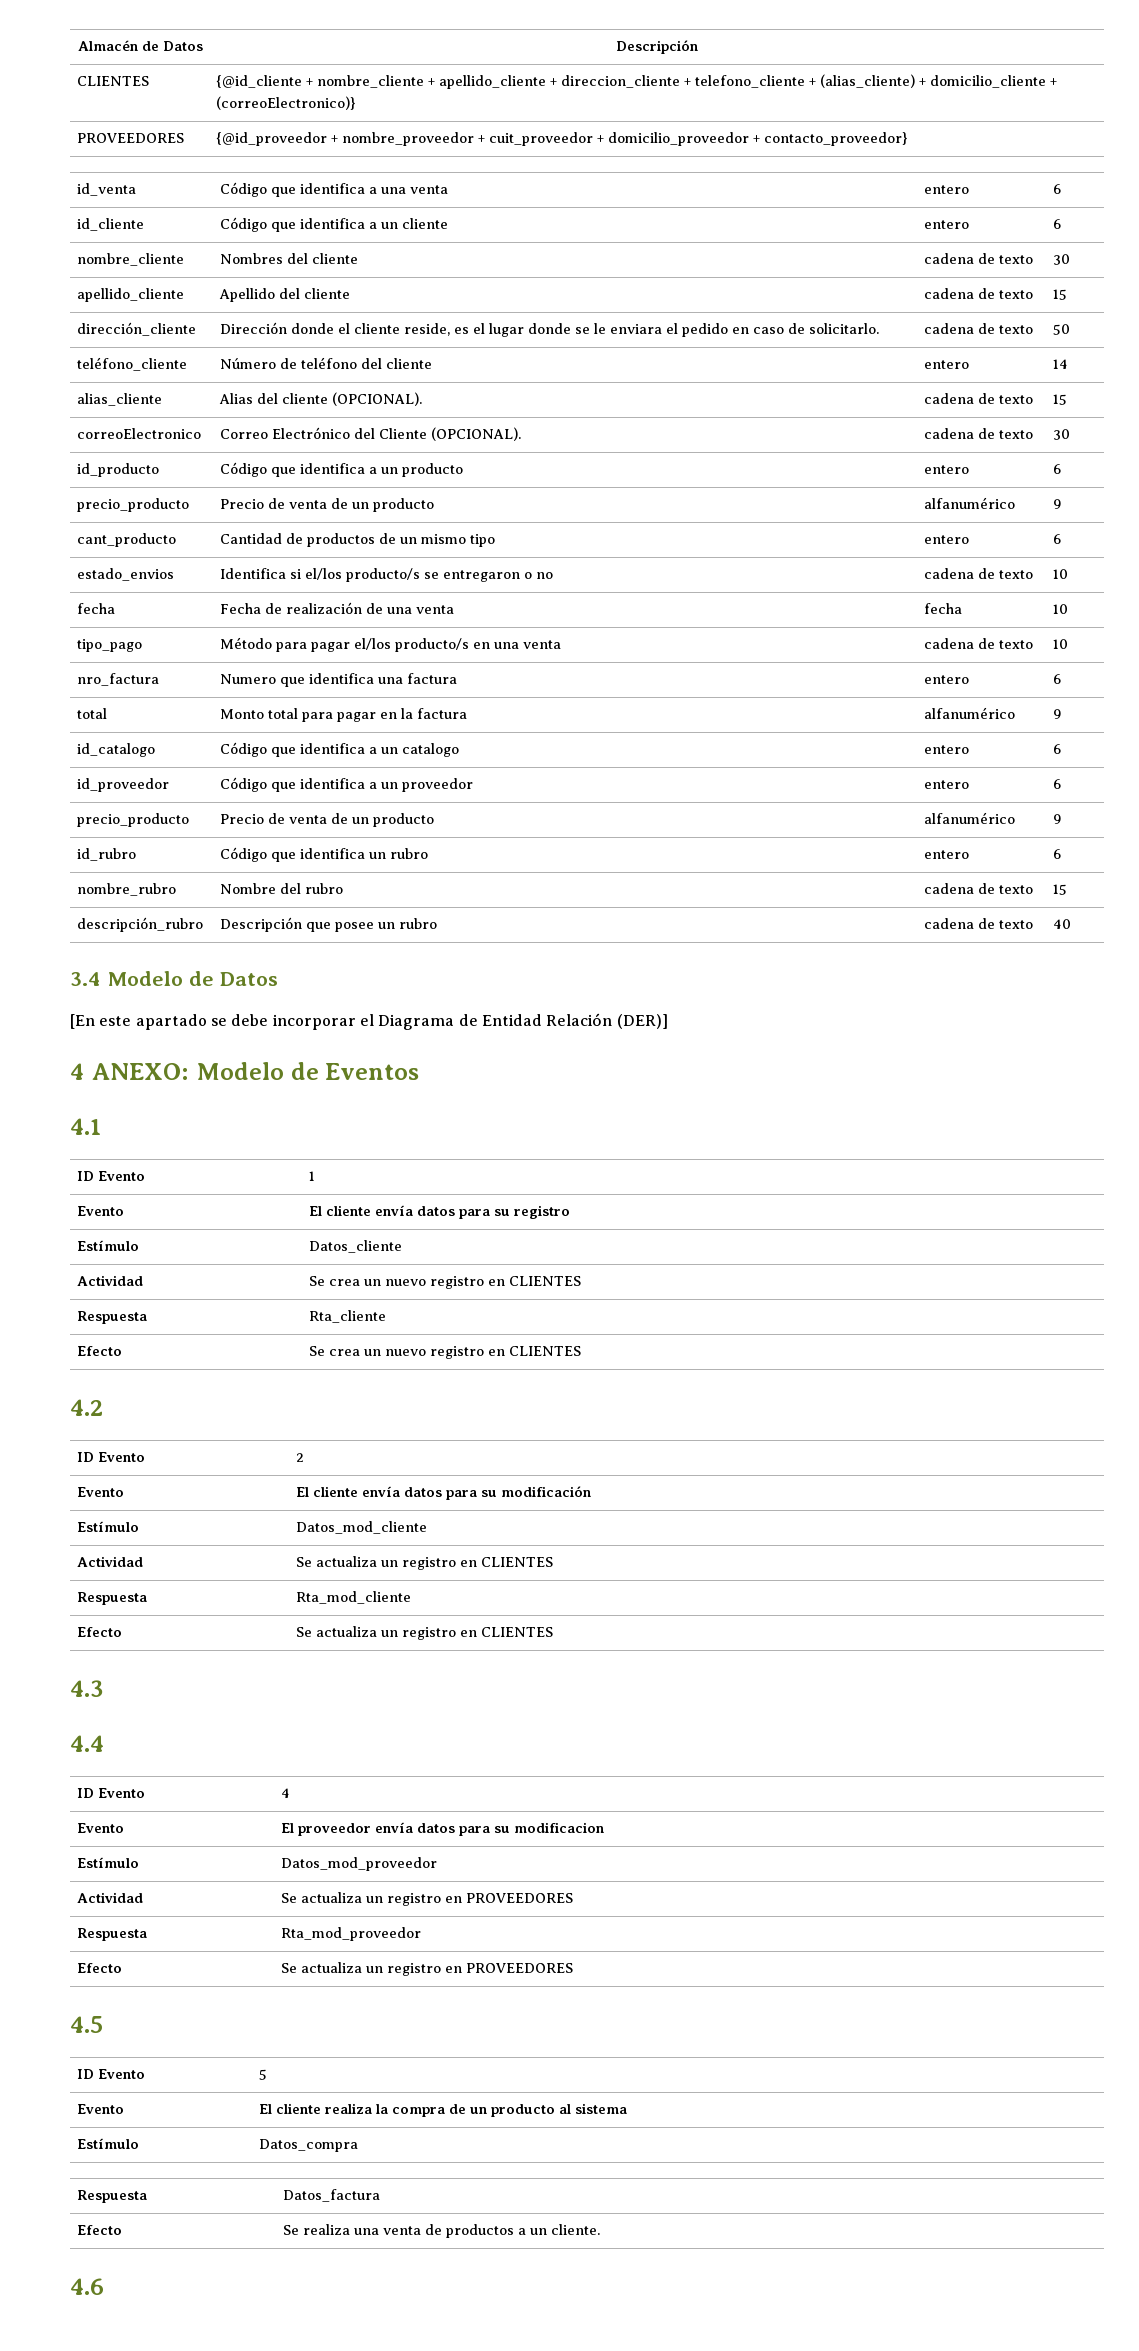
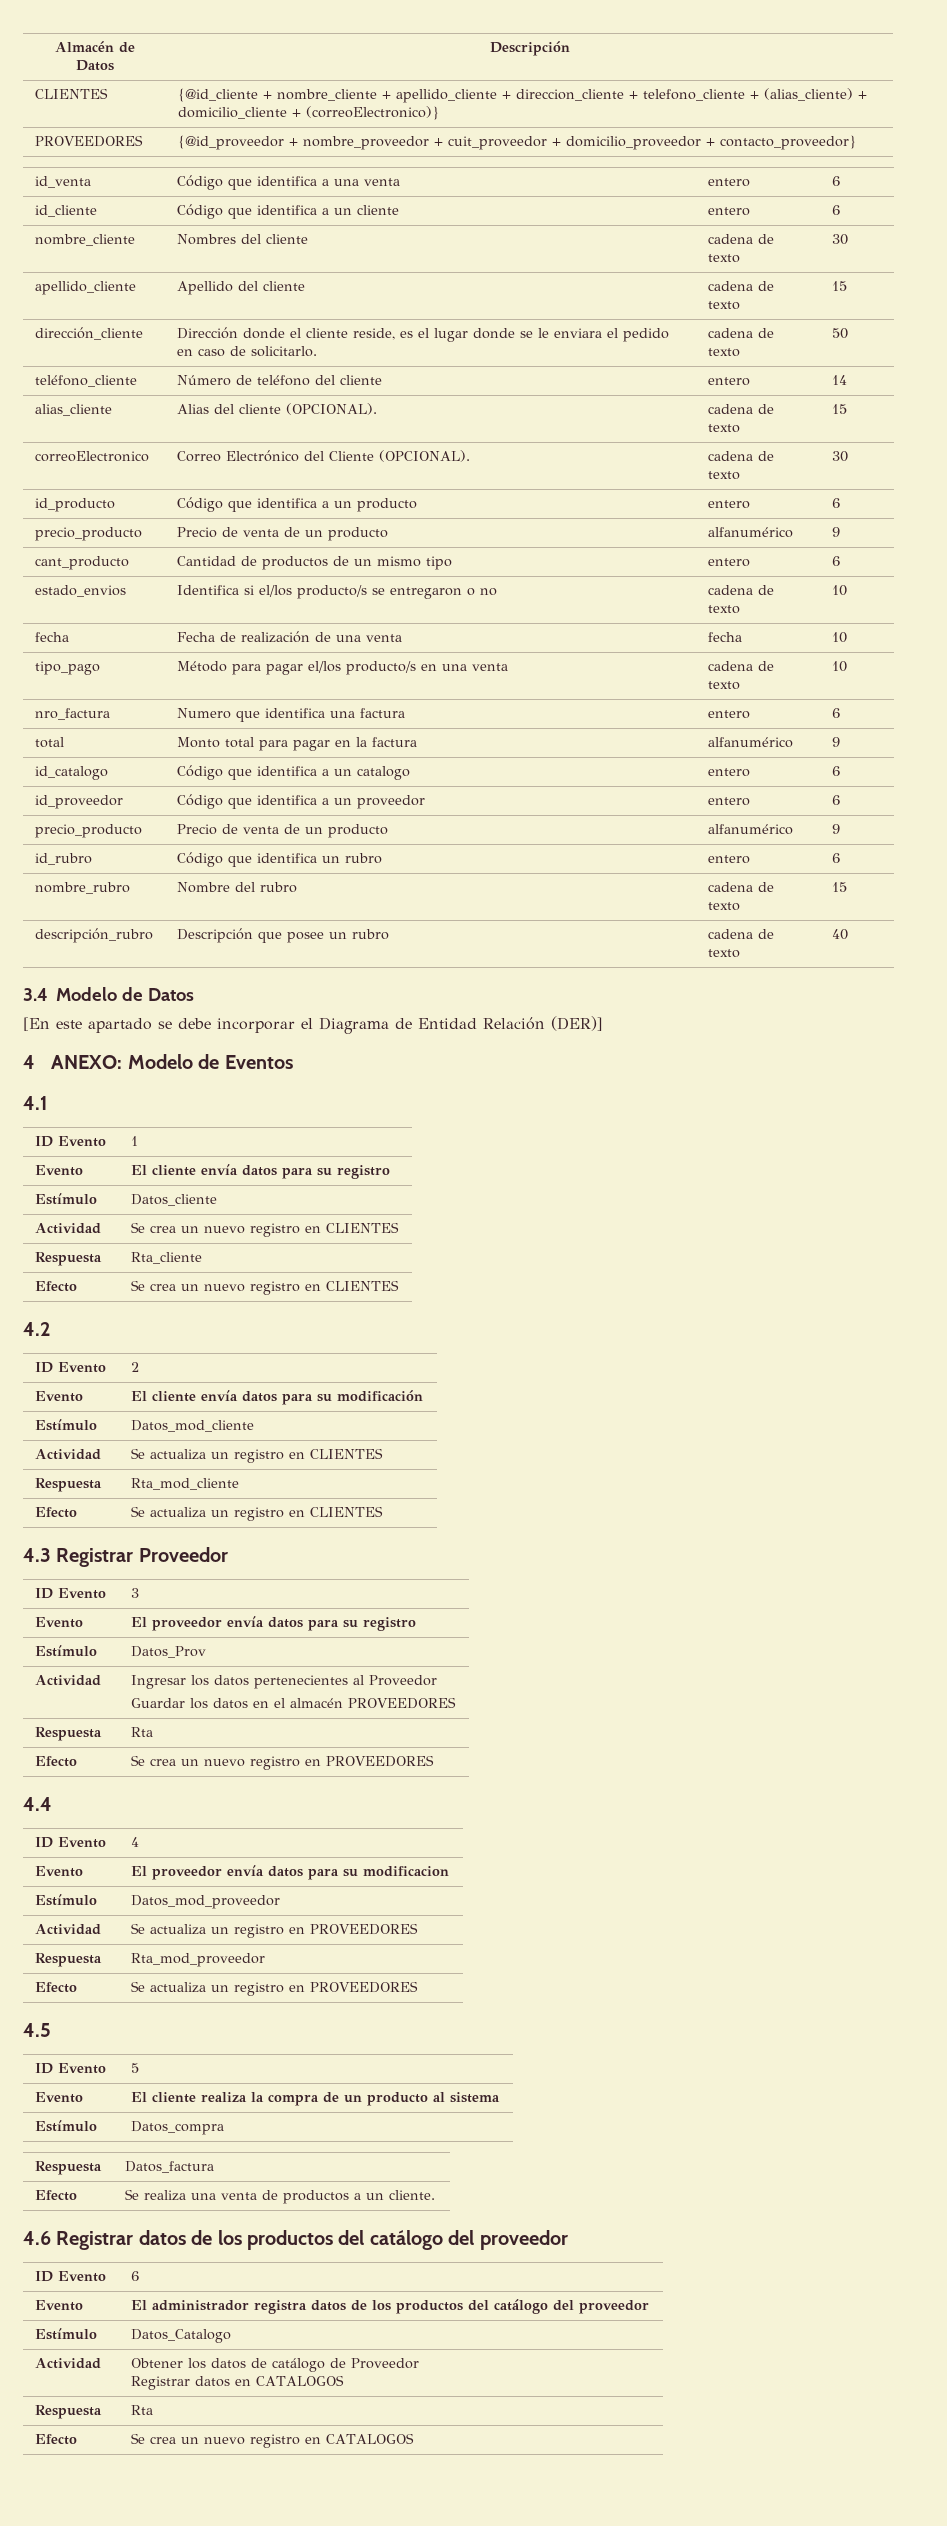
(104, 1688) none -> [56,1547,228,1567] [34,1588,106,1599] [130,1588,139,1598] [34,1617,83,1628] [130,1616,416,1631] [34,1645,97,1657] [130,1646,206,1658] [34,1675,101,1686] [130,1675,437,1689] [130,1697,456,1709] [34,1727,102,1741] [130,1727,153,1737] [34,1756,77,1767] [130,1755,434,1770] Registrar Proveedor // ID Evento | 3 // Evento | El proveedor envía datos para su registro // Estímulo | Datos_Prov // Actividad | Ingresar los datos pertenecientes al Proveedor // Guardar los datos en el almacén PROVEEDORES // Respuesta | Rta // Efecto | Se crea un nuevo registro en PROVEEDORES
(104, 2286) none -> [56,2230,568,2250] [34,2271,106,2282] [130,2271,139,2281] [34,2300,83,2311] [130,2299,649,2314] [34,2328,97,2340] [130,2329,231,2343] [34,2358,101,2369] [130,2358,419,2372] [130,2375,344,2390] [34,2405,102,2419] [130,2405,153,2415] [34,2434,77,2445] [130,2433,414,2448] Registrar datos de los productos del catálogo del proveedor // ID Evento | 6 // Evento | El administrador registra datos de los productos del catálogo del proveedor // Estímulo | Datos_Catalogo // Actividad | Obtener los datos de catálogo de Proveedor // Registrar datos en CATALOGOS // Respuesta | Rta // Efecto | Se crea un nuevo registro en CATALOGOS

